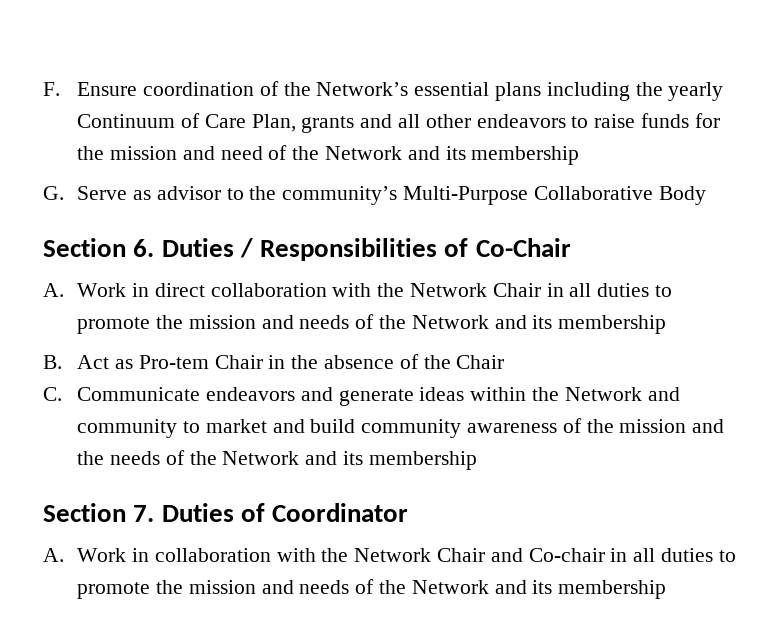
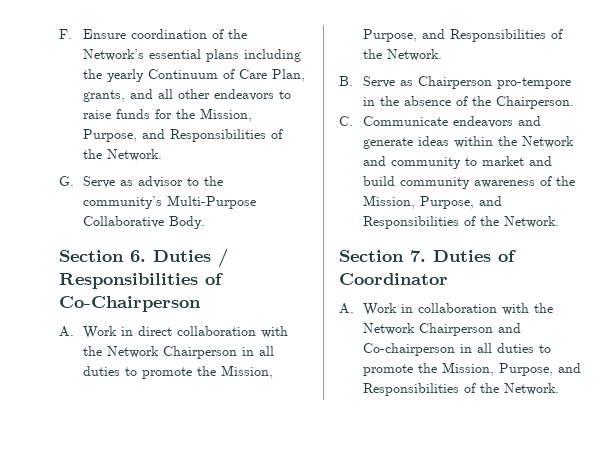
[301,116,355,133] grants -> [83,90,126,102] grants,
[109,145,580,165] mission and need of the Network and its membership -> [200,108,253,122] [83,129,284,142] [83,149,163,161] Mission, Purpose, and Responsibilities of the Network.
[658,186,706,205] Body -> [169,216,206,229] Body.
[475,238,571,257] Co-Chair -> [59,296,201,312] Co-Chairperson
[492,283,672,297] [77,314,667,334] [43,355,263,369] Chair in all duties to promote the mission and needs of the Network and its membership // B. Act as Pro-tem Chair -> [163,346,275,359] [83,365,274,379] [363,29,564,42] [363,49,443,61] [339,76,572,89] Chairperson in all duties to promote the Mission, Purpose, and Responsibilities of the Network. // B. Serve as Chairperson pro-tempore
[456,355,505,369] Chair -> [496,96,575,109] Chairperson.
[619,419,725,433] [77,450,477,470] mission and the needs of the Network and its membership -> [363,195,503,209] [363,216,560,229] Mission, Purpose, and Responsibilities of the Network.
[436,548,736,562] [77,579,667,599] Chair and Co-chair in all duties to promote the mission and needs of the Network and its membership -> [419,323,522,336] [363,343,552,356] [363,362,582,376] [363,383,560,396] Chairperson and Co-chairperson in all duties to promote the Mission, Purpose, and Responsibilities of the Network.

